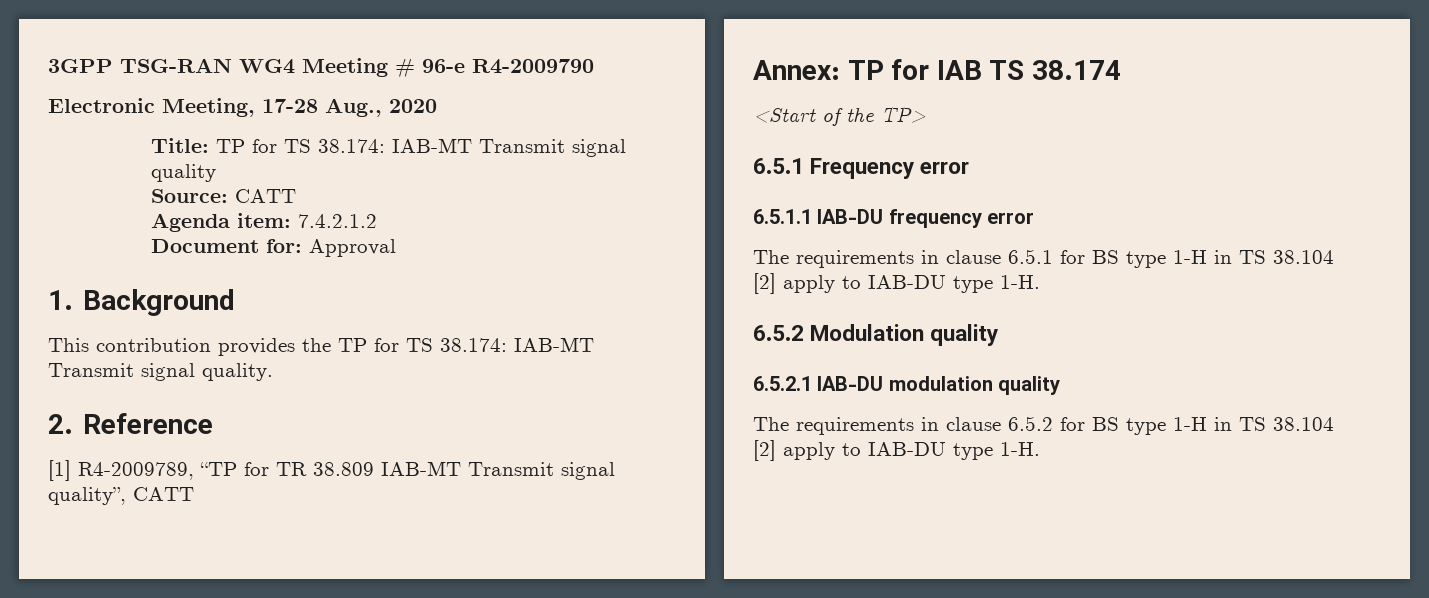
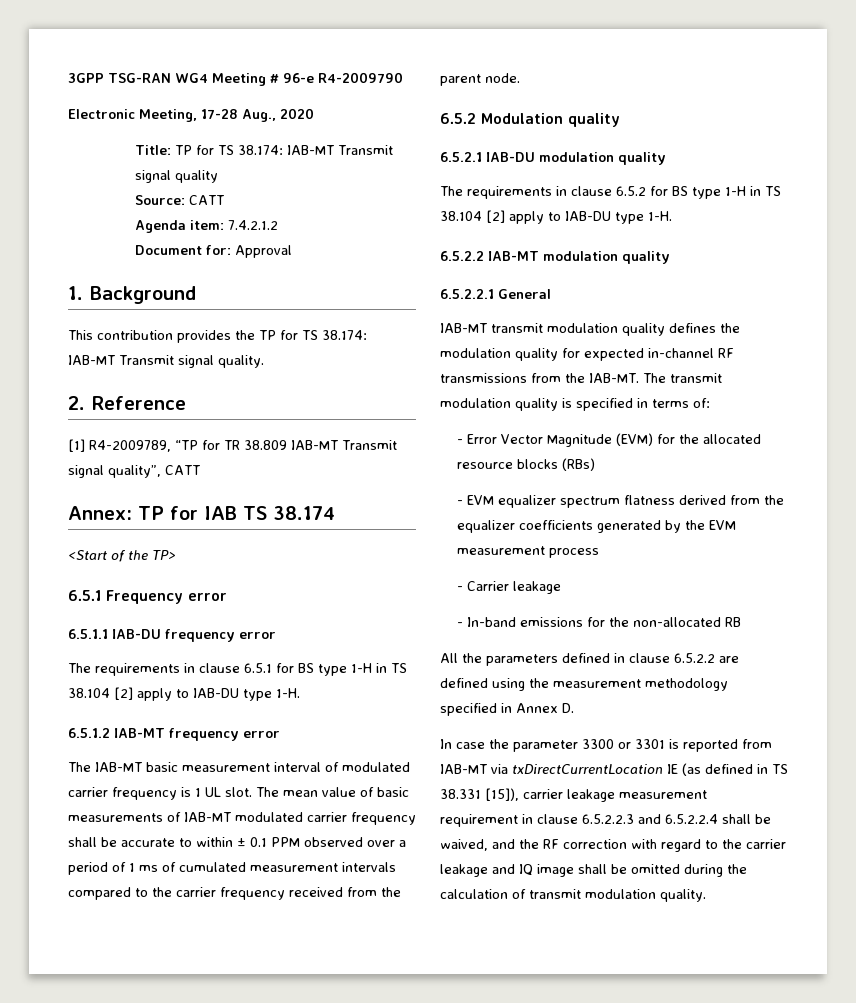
(1040, 282) none -> [68,728,280,741] [68,762,410,772] [68,787,409,800] [68,812,416,825] [68,837,406,847] [68,862,396,875] [68,887,401,900] [440,73,520,86] // 6.5.1.2 IAB-MT frequency error // The IAB-MT basic measurement interval of modulated carrier frequency is 1 UL slot. The mean value of basic measurements of IAB-MT modulated carrier frequency shall be accurate to within ± 0.1 PPM observed over a period of 1 ms of cumulated measurement intervals compared to the carrier frequency received from the parent node.
(1040, 449) none -> [440,251,670,264] [440,289,551,299] [440,323,740,336] [440,348,734,361] [440,373,722,383] [440,398,710,411] [456,433,761,447] [456,458,595,471] [456,495,784,508] [456,520,736,533] [456,546,599,558] [456,581,561,594] [456,617,741,627] [440,653,739,666] [440,678,728,691] [440,703,574,716] [440,739,772,752] [440,763,788,776] [440,788,707,802] [440,814,771,827] [440,839,786,852] [440,864,747,877] [440,889,706,902] // 6.5.2.2 IAB-MT modulation quality // 6.5.2.2.1 General // IAB-MT transmit modulation quality defines the modulation quality for expected in-channel RF transmissions from the IAB-MT. The transmit modulation quality is specified in terms of: // - Error Vector Magnitude (EVM) for the allocated resource blocks (RBs) // - EVM equalizer spectrum flatness derived from the equalizer coefficients generated by the EVM measurement process // - Carrier leakage // - In-band emissions for the non-allocated RB // All the parameters defined in clause 6.5.2.2 are defined using the measurement methodology specified in Annex D. // In case the parameter 3300 or 3301 is reported from IAB-MT via txDirectCurrentLocation IE (as defined in TS 38.331 [15]), carrier leakage measurement requirement in clause 6.5.2.2.3 and 6.5.2.2.4 shall be waived, and the RF correction with regard to the carrier leakage and IQ image shall be omitted during the calculation of transmit modulation quality.

